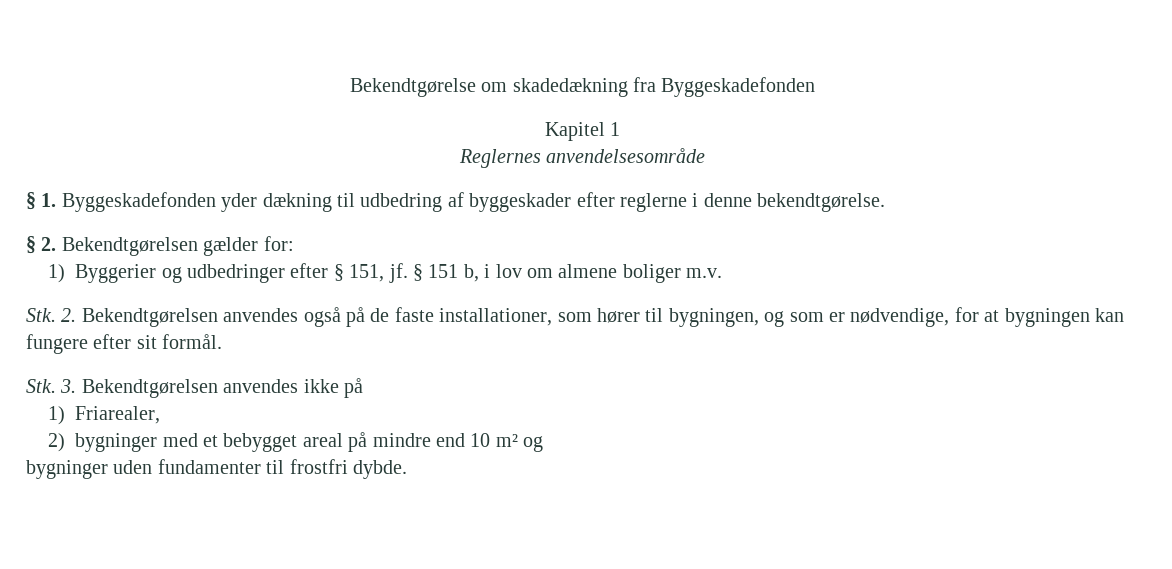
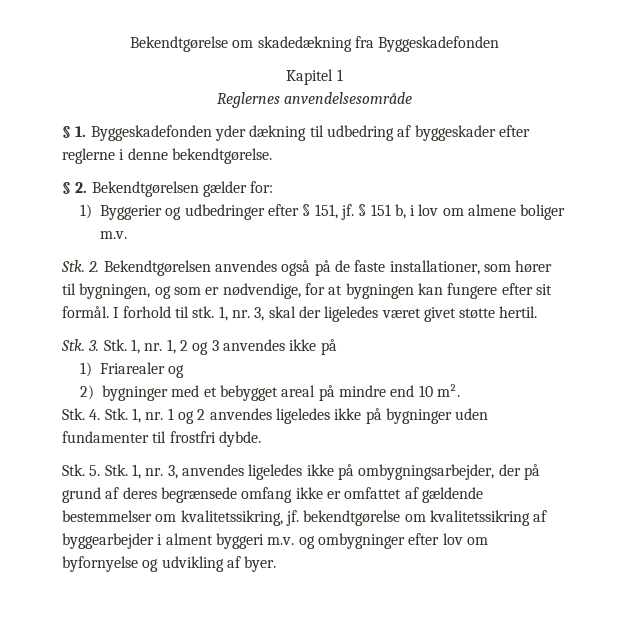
[26,379,218,398] // Stk. 3. Bekendtgørelsen -> [113,306,538,322] [61,339,219,355] I forhold til stk. 1, nr. 3, skal der ligeledes været givet støtte hertil. // Stk. 3. Stk. 1, nr. 1, 2 og 3
[75,406,161,424] Friarealer, -> [99,362,185,378] Friarealer og
[495,434,544,452] m² og // -> [436,384,460,397] [62,408,382,424] m². // Stk. 4. Stk. 1, nr. 1 og 2 anvendes ligeledes ikke på
(407, 469) none -> [62,464,540,480] [62,487,483,503] [62,510,548,526] [62,533,488,549] [62,556,277,572] // Stk. 5. Stk. 1, nr. 3, anvendes ligeledes ikke på ombygningsarbejder, der på grund af deres begrænsede omfang ikke er omfattet af gældende bestemmelser om kvalitetssikring, jf. bekendtgørelse om kvalitetssikring af byggearbejder i alment byggeri m.v. og ombygninger efter lov om byfornyelse og udvikling af byer.

